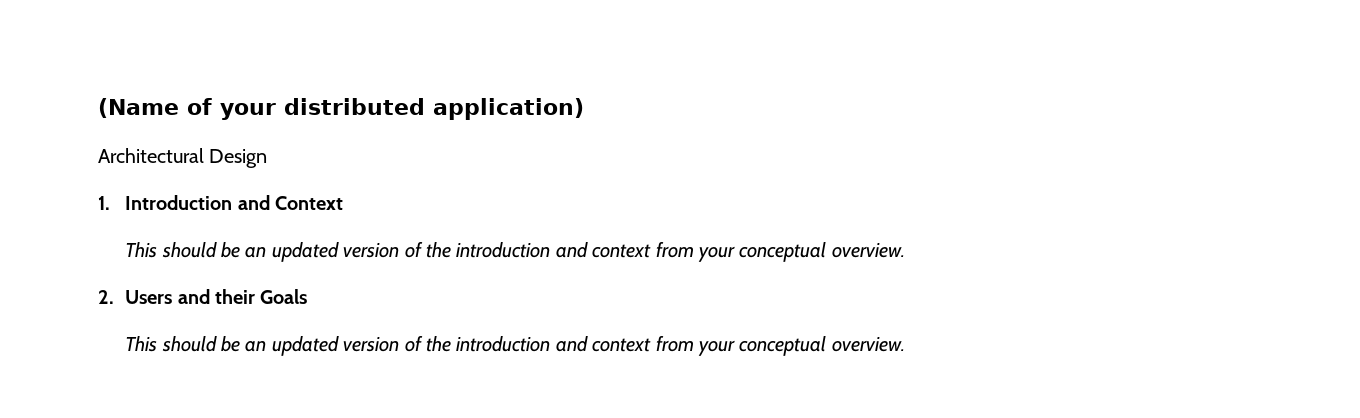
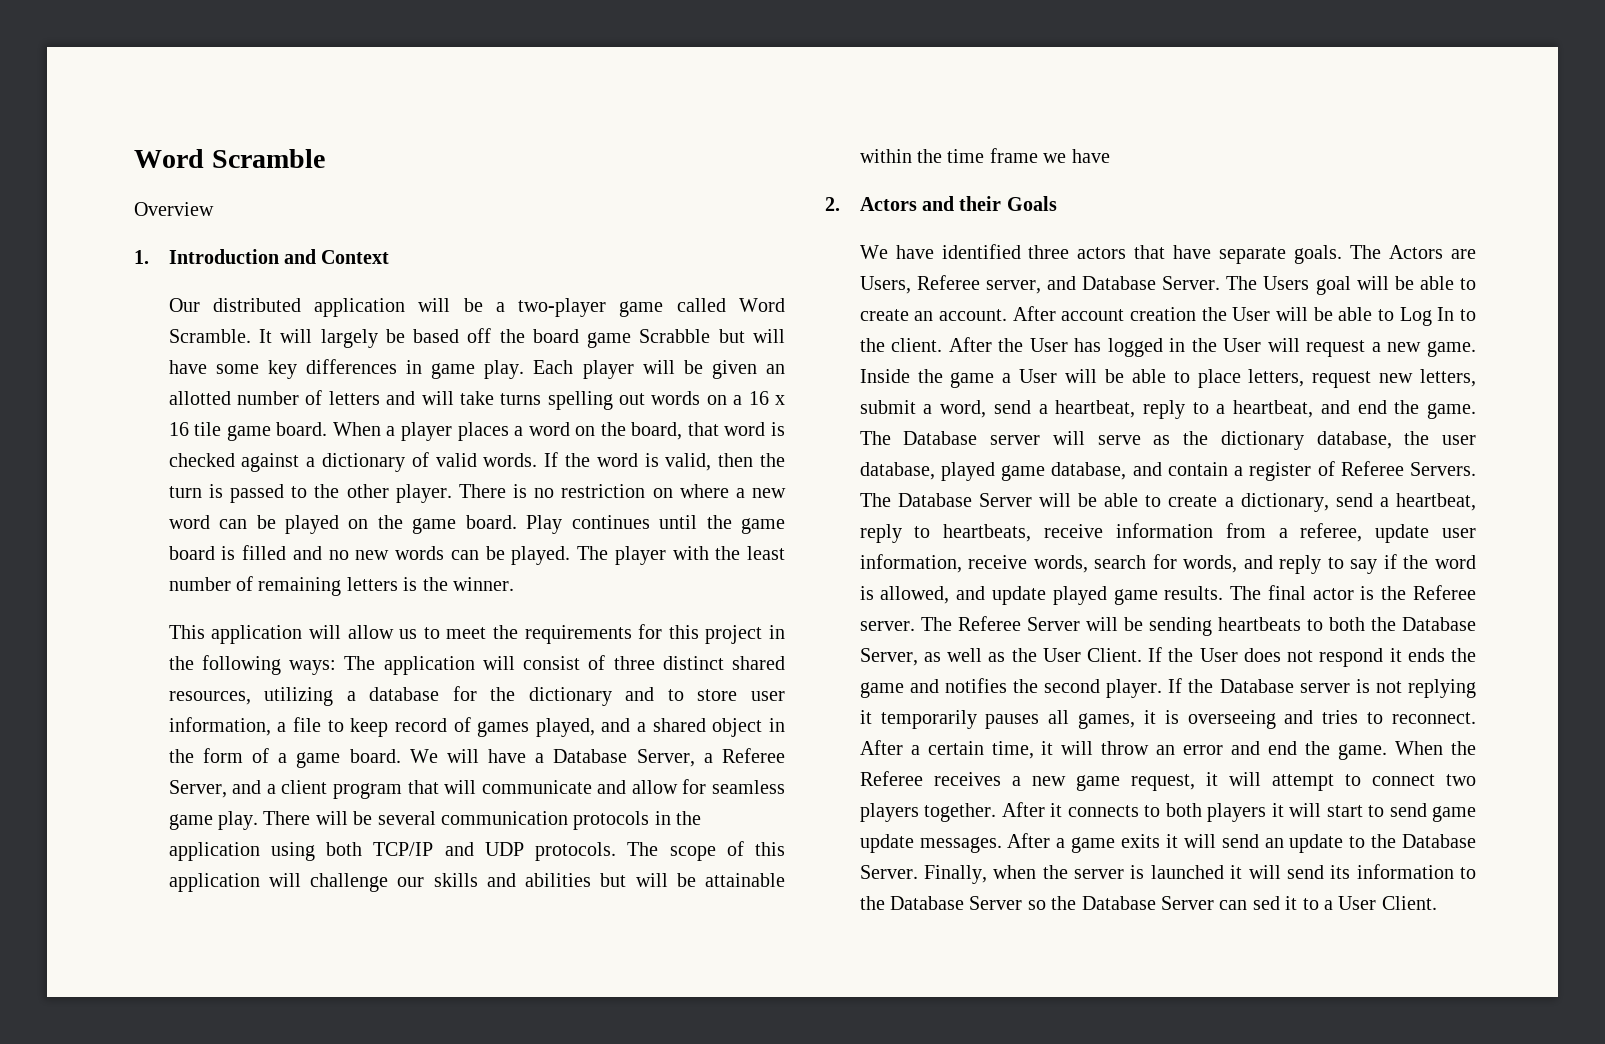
[98,98,584,120] [98,148,268,168] [98,195,343,210] [125,242,905,262] (Name of your distributed application) // Architectural Design // 1. Introduction and Context // This should be an updated version of the introduction and context from your conceptual overview. -> [134,149,325,168] [134,202,214,216] [134,249,390,264] [168,298,785,317] [168,328,785,348] [168,359,786,379] [168,390,785,410] [168,422,785,441] [168,452,785,472] [168,484,786,503] [168,515,786,534] [168,545,785,565] [168,576,515,596] [168,624,786,644] [168,655,786,675] [168,686,785,706] [168,717,785,737] [168,748,785,768] [168,779,785,799] [168,811,702,830] [168,841,786,861] [168,873,786,892] [859,148,1110,163] Word Scramble // Overview // 1. Introduction and Context // Our distributed application will be a two-player game called Word Scramble. It will largely be based off the board game Scrabble but will have some key differences in game play. Each player will be given an allotted number of letters and will take turns spelling out words on a 16 x 16 tile game board. When a player places a word on the board, that word is checked against a dictionary of valid words. If the word is valid, then the turn is passed to the other player. There is no restriction on where a new word can be played on the game board. Play continues until the game board is filled and no new words can be played. The player with the least number of remaining letters is the winner. // This application will allow us to meet the requirements for this project in the following ways: The application will consist of three distinct shared resources, utilizing a database for the dictionary and to store user information, a file to keep record of games played, and a shared object in the form of a game board. We will have a Database Server, a Referee Server, and a client program that will communicate and allow for seamless game play. There will be several communication protocols in the application using both TCP/IP and UDP protocols. The scope of this application will challenge our skills and abilities but will be attainable within the time frame we have
[125,290,173,304] Users -> [859,197,917,211] Actors
[125,336,905,356] This should be an updated version of the introduction and context from your conceptual overview. -> [859,244,1476,264] [859,275,1476,295] [859,306,1476,326] [859,337,1476,357] [859,369,1476,388] [859,400,1476,419] [859,431,1476,450] [859,461,1476,481] [859,493,1476,512] [859,523,1476,543] [859,554,1476,574] [859,585,1476,605] [859,616,1476,636] [859,647,1476,667] [859,678,1476,698] [859,710,1476,729] [859,740,1476,760] [859,771,1476,791] [859,802,1476,822] [859,833,1476,853] [859,864,1476,884] [859,896,1437,910] We have identified three actors that have separate goals. The Actors are Users, Referee server, and Database Server. The Users goal will be able to create an account. After account creation the User will be able to Log In to the client. After the User has logged in the User will request a new game. Inside the game a User will be able to place letters, request new letters, submit a word, send a heartbeat, reply to a heartbeat, and end the game. The Database server will serve as the dictionary database, the user database, played game database, and contain a register of Referee Servers. The Database Server will be able to create a dictionary, send a heartbeat, reply to heartbeats, receive information from a referee, update user information, receive words, search for words, and reply to say if the word is allowed, and update played game results. The final actor is the Referee server. The Referee Server will be sending heartbeats to both the Database Server, as well as the User Client. If the User does not respond it ends the game and notifies the second player. If the Database server is not replying it temporarily pauses all games, it is overseeing and tries to reconnect. After a certain time, it will throw an error and end the game. When the Referee receives a new game request, it will attempt to connect two players together. After it connects to both players it will start to send game update messages. After a game exits it will send an update to the Database Server. Finally, when the server is launched it will send its information to the Database Server so the Database Server can sed it to a User Client.

